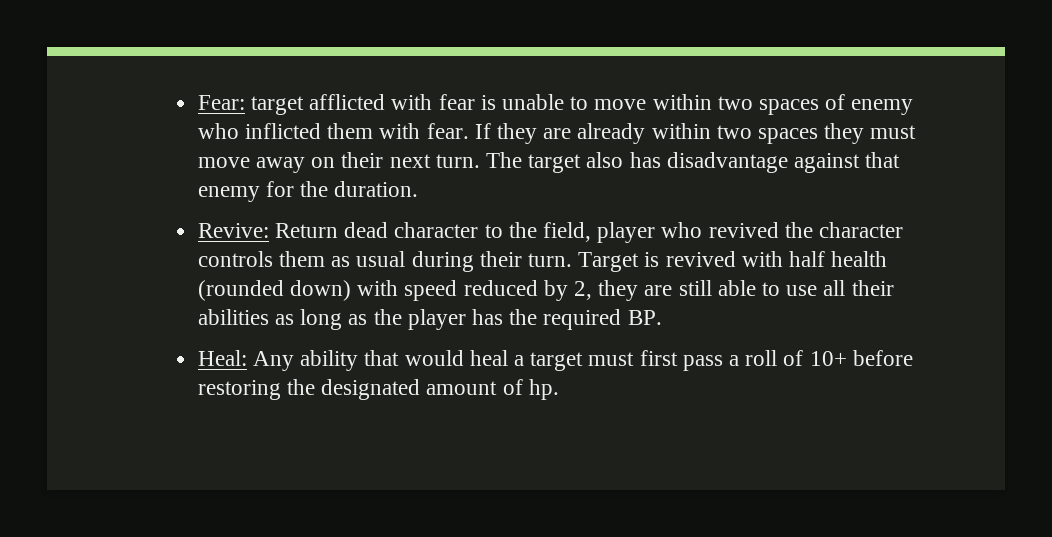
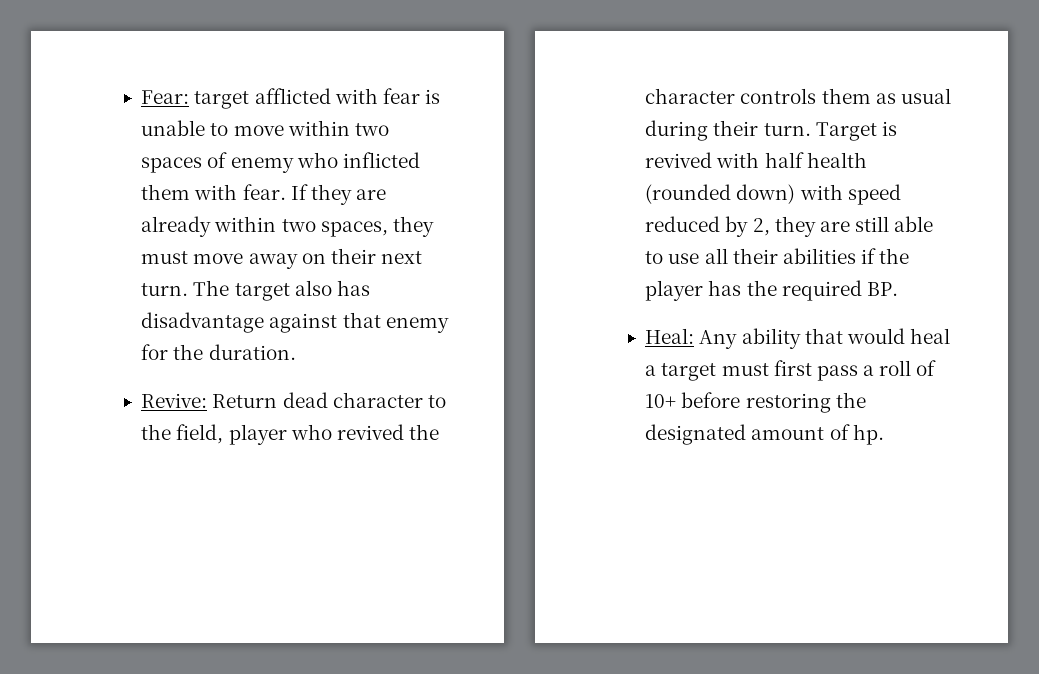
[758,128,819,144] spaces -> [320,221,388,237] spaces,
[274,309,368,330] as long as -> [860,248,876,264] if

